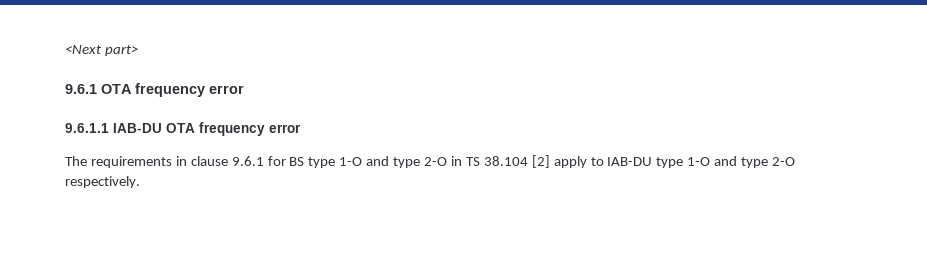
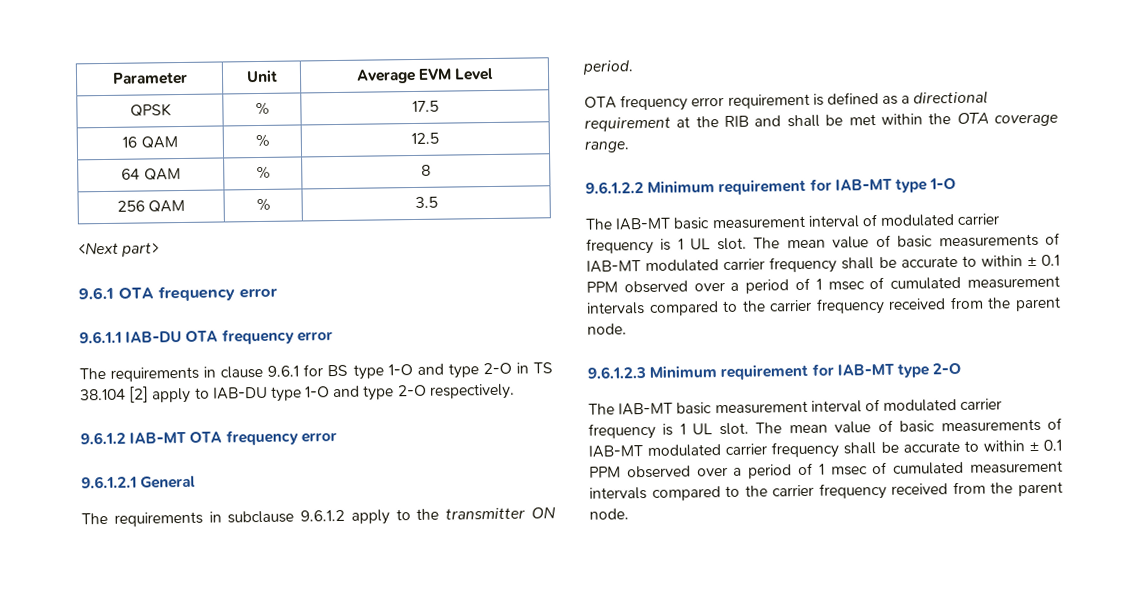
(65, 49) none -> [111,71,188,85] [245,69,278,83] [355,67,495,84] [129,103,172,117] [254,101,270,116] [411,100,439,113] [122,136,178,149] [254,133,270,148] [411,132,439,145] [121,168,181,181] [255,165,271,180] [421,164,431,176] [116,199,186,213] [255,197,271,212] [414,196,438,208] Parameter | Unit | Average EVM Level // QPSK | % | 17.5 // 16 QAM | % | 12.5 // 64 QAM | % | 8 // 256 QAM | % | 3.5 //
(140, 182) none -> [80,429,337,446] [81,475,197,489] [81,506,556,527] [582,60,634,75] [584,90,989,112] [584,112,1058,132] [584,140,630,153] [585,177,957,196] [585,213,1000,231] [586,232,1060,255] [586,254,1060,274] [586,275,1060,294] [586,296,1061,316] [587,323,627,335] [587,362,962,381] [588,398,1003,416] [588,417,1062,440] [588,439,1062,459] [589,460,1063,479] [589,481,1063,501] [589,508,629,520] // 9.6.1.2 IAB-MT OTA frequency error // 9.6.1.2.1 General // The requirements in subclause 9.6.1.2 apply to the transmitter ON period. // OTA frequency error requirement is defined as a directional requirement at the RIB and shall be met within the OTA coverage range. // 9.6.1.2.2 Minimum requirement for IAB-MT type 1-O // The IAB-MT basic measurement interval of modulated carrier frequency is 1 UL slot. The mean value of basic measurements of IAB-MT modulated carrier frequency shall be accurate to within ± 0.1 PPM observed over a period of 1 msec of cumulated measurement intervals compared to the carrier frequency received from the parent node. // 9.6.1.2.3 Minimum requirement for IAB-MT type 2-O // The IAB-MT basic measurement interval of modulated carrier frequency is 1 UL slot. The mean value of basic measurements of IAB-MT modulated carrier frequency shall be accurate to within ± 0.1 PPM observed over a period of 1 msec of cumulated measurement intervals compared to the carrier frequency received from the parent node.

